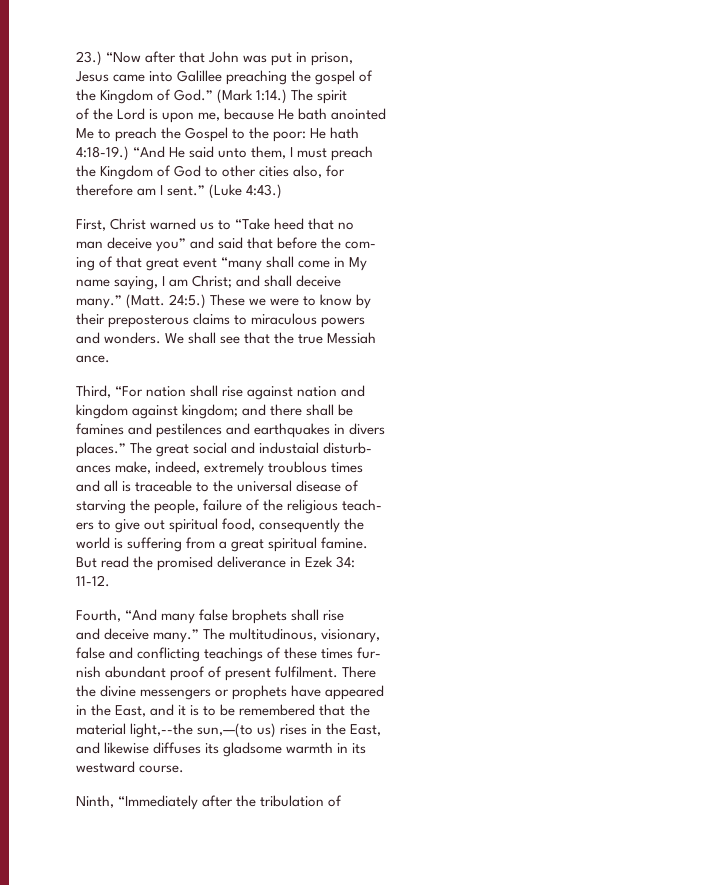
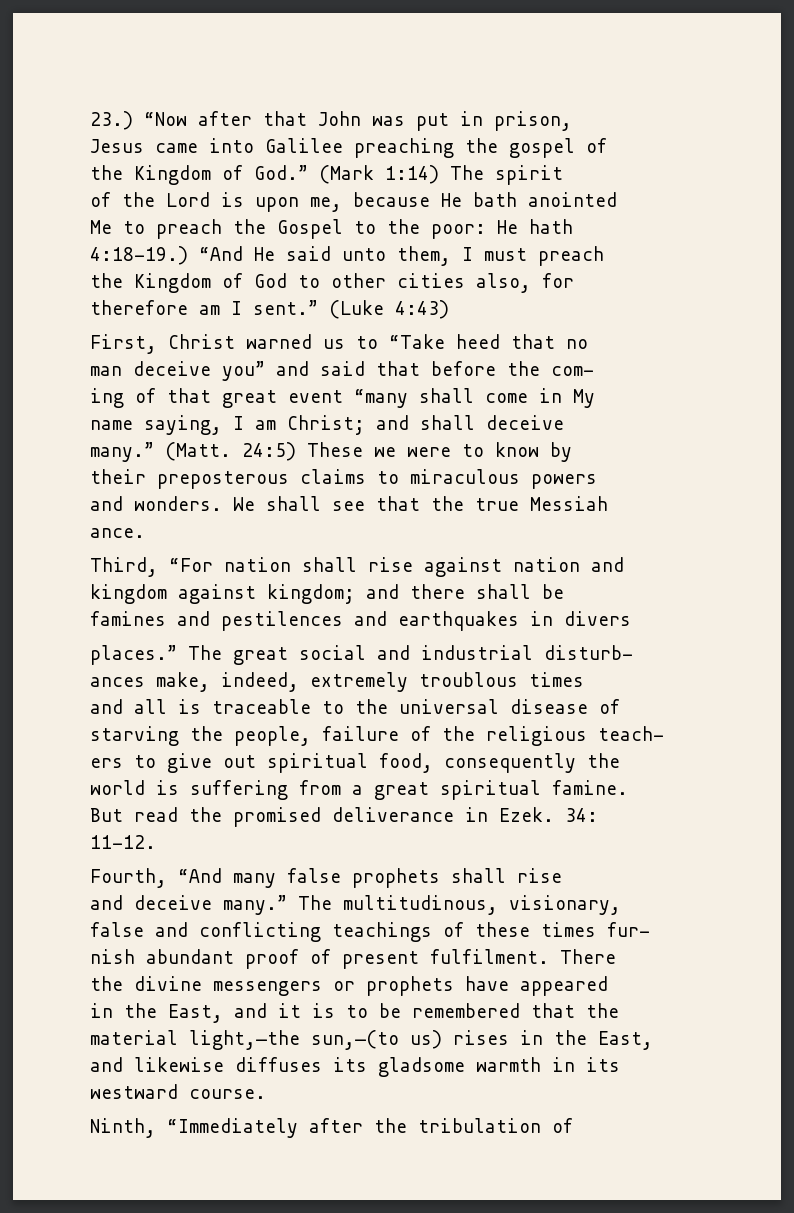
[177,70,223,82] Galillee -> [265,138,343,153] Galilee
[256,89,288,104] 1:14.) -> [385,165,439,184] 1:14)
[246,184,283,199] 4:43.) -> [395,300,449,319] 4:43)
[169,294,207,309] 24:5.) -> [242,442,296,461] 24:5)
[259,442,320,454] industaial -> [421,645,533,660] industrial
[305,556,334,568] Ezek -> [499,807,554,822] Ezek.
[232,609,288,624] brophets -> [352,868,440,888] prophets
[130,723,194,738] light,--the -> [189,1030,300,1050] light,—the

